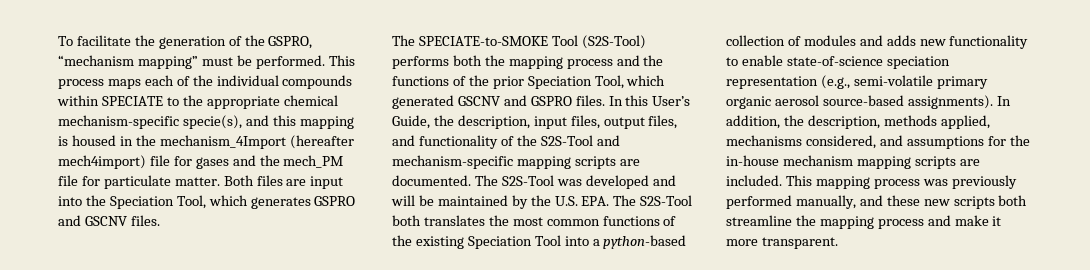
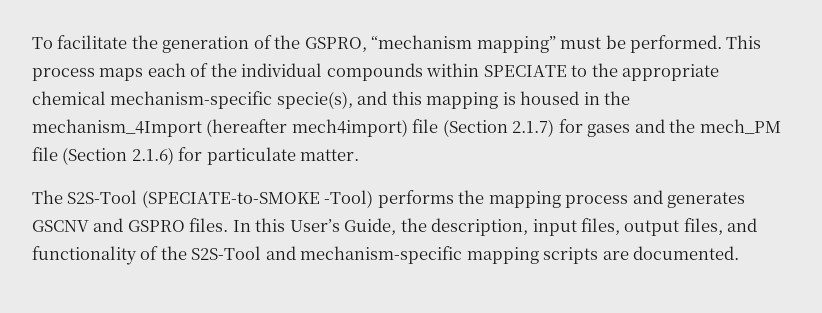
(170, 160) none -> [442,119,555,137] (Section 2.1.7)
(78, 180) none -> [62,147,174,165] (Section 2.1.6)
[223,175,344,189] [58,195,356,209] [58,215,160,226] [392,35,646,49] [392,55,664,69] [392,75,666,89] [392,95,454,109] Both files are input into the Speciation Tool, which generates GSPRO and GSCNV files. // The SPECIATE-to-SMOKE Tool (S2S-Tool) performs both the mapping process and the functions of the prior Speciation Tool, which generated -> [32,190,746,208] // The S2S-Tool (SPECIATE-to-SMOKE -Tool) performs the mapping process and generates
[474,175,676,189] [391,195,693,209] [392,215,677,226] [392,235,687,249] [726,35,1029,49] [726,55,950,69] [726,75,988,89] [726,95,1011,109] [726,115,990,129] [726,135,1030,149] [726,155,980,169] [726,175,1017,189] [726,195,1028,209] [726,215,1002,229] [726,237,838,249] The S2S-Tool was developed and will be maintained by the U.S. EPA. The S2S-Tool both translates the most common functions of the existing Speciation Tool into a python-based collection of modules and adds new functionality to enable state-of-science speciation representation (e.g., semi-volatile primary organic aerosol source-based assignments). In addition, the description, methods applied, mechanisms considered, and assumptions for the in-house mechanism mapping scripts are included. This mapping process was previously performed manually, and these new scripts both streamline the mapping process and make it more transparent. -> (740, 253) none

